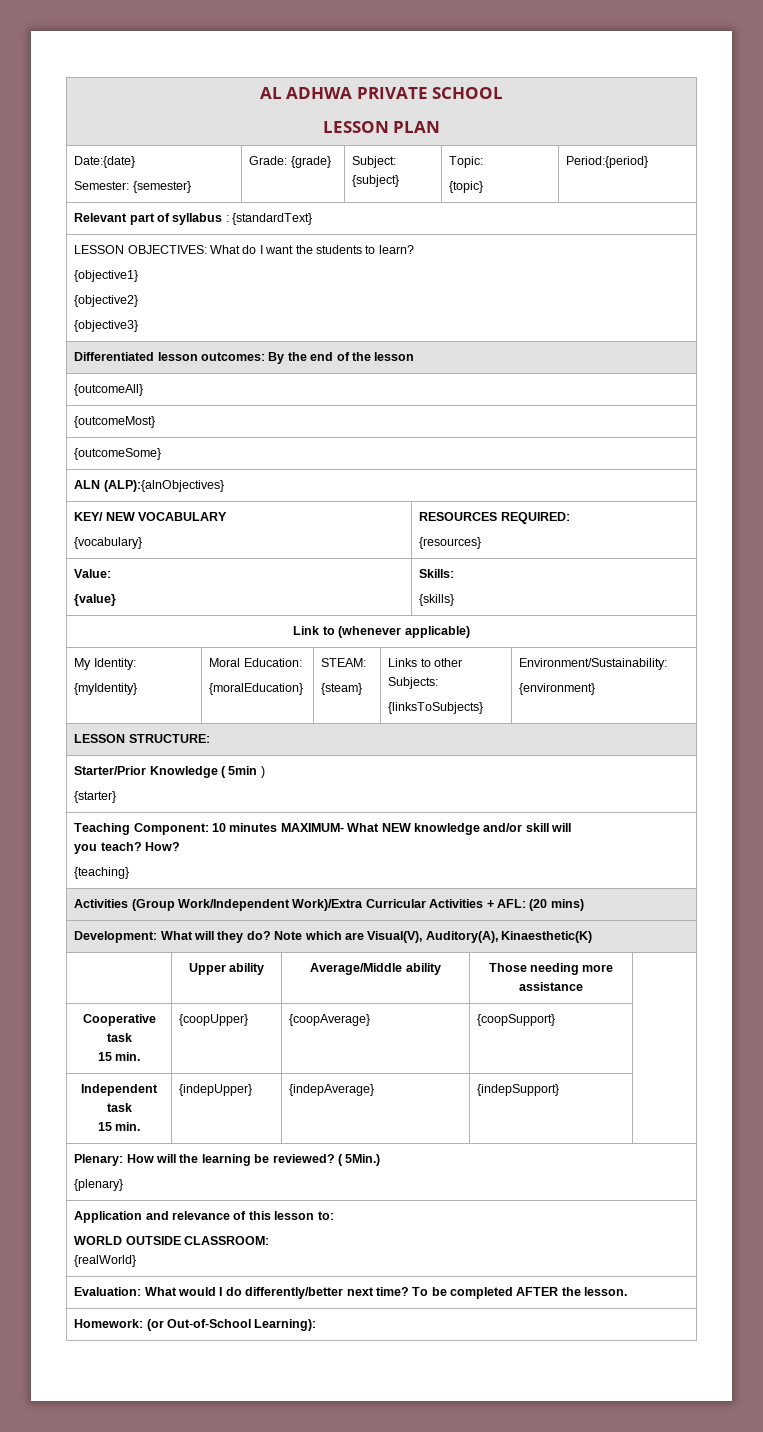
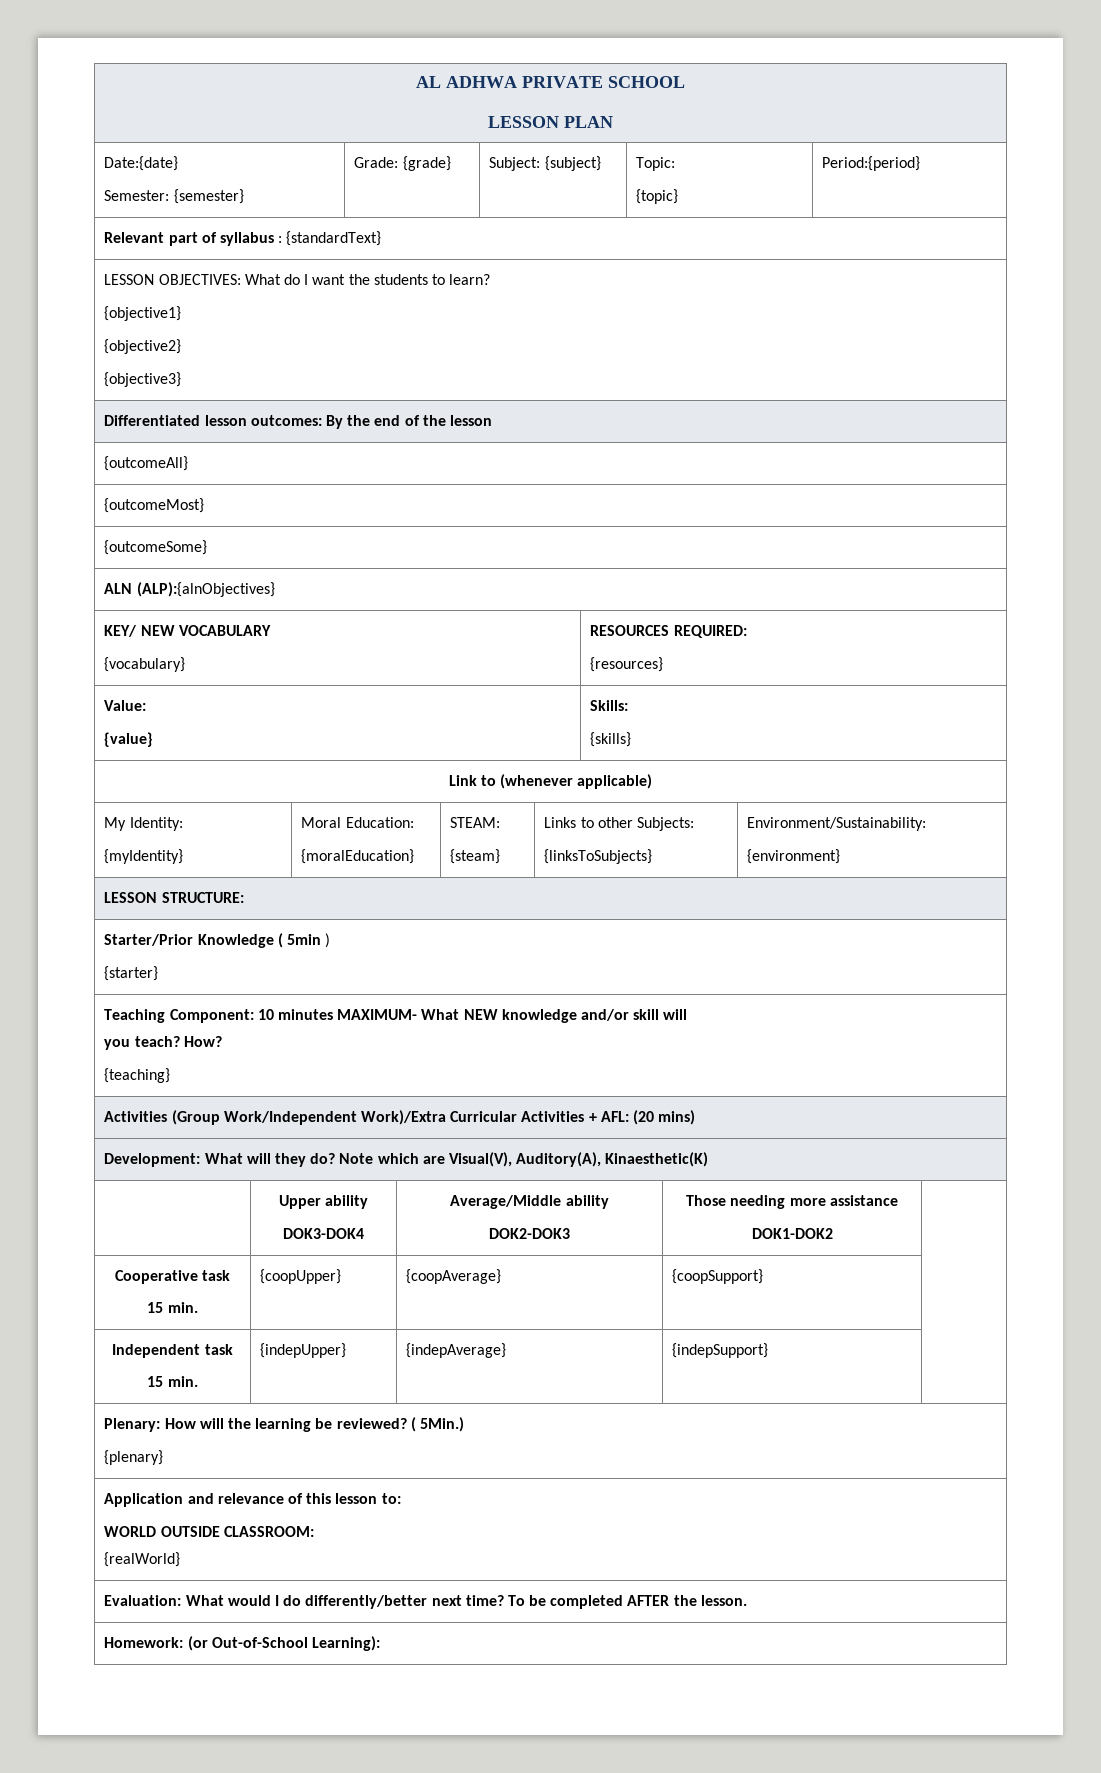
(265, 969) none -> [283,1228,364,1239] // DOK3-DOK4
(441, 969) none -> [489,1228,570,1239] // DOK2-DOK3
(583, 986) none -> [751,1228,833,1239] // DOK1-DOK2

